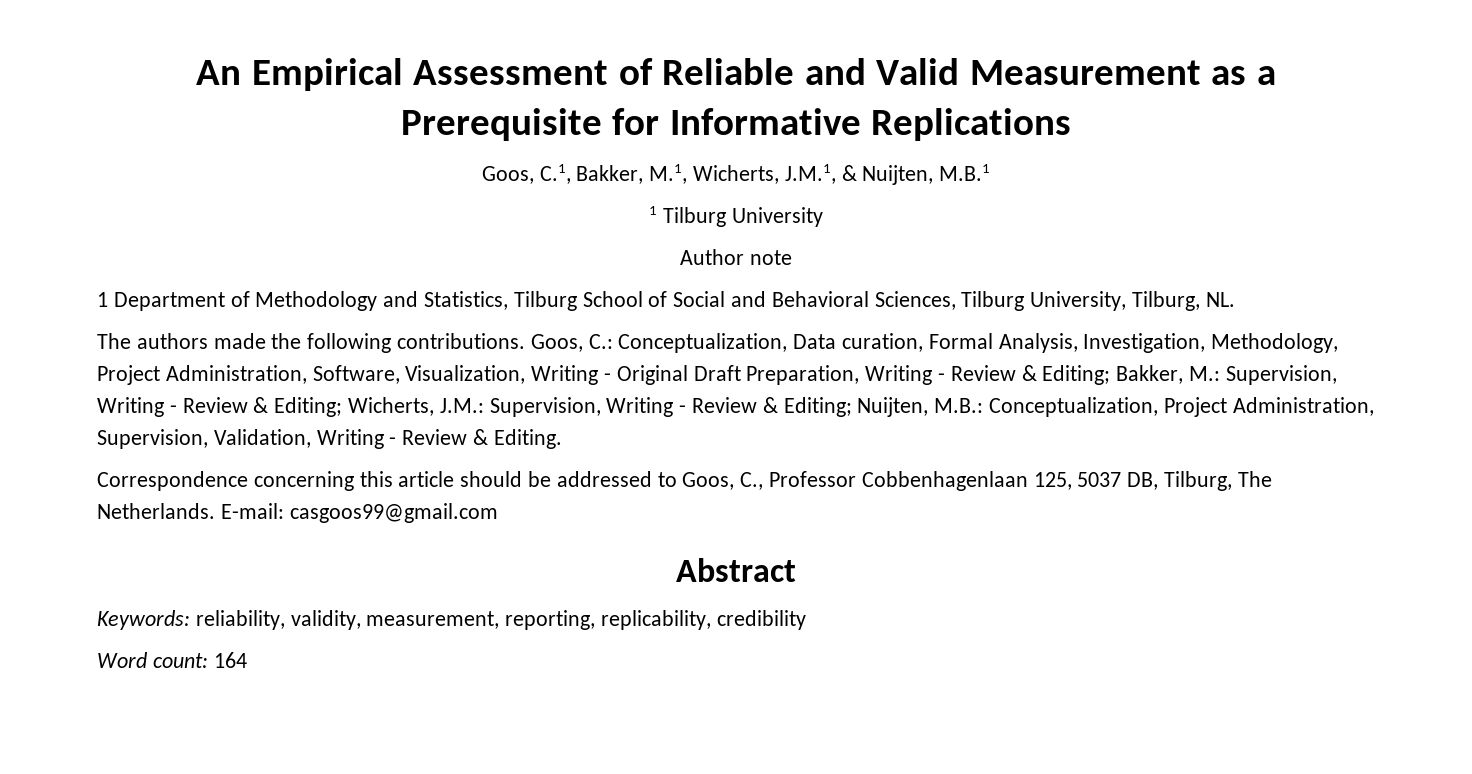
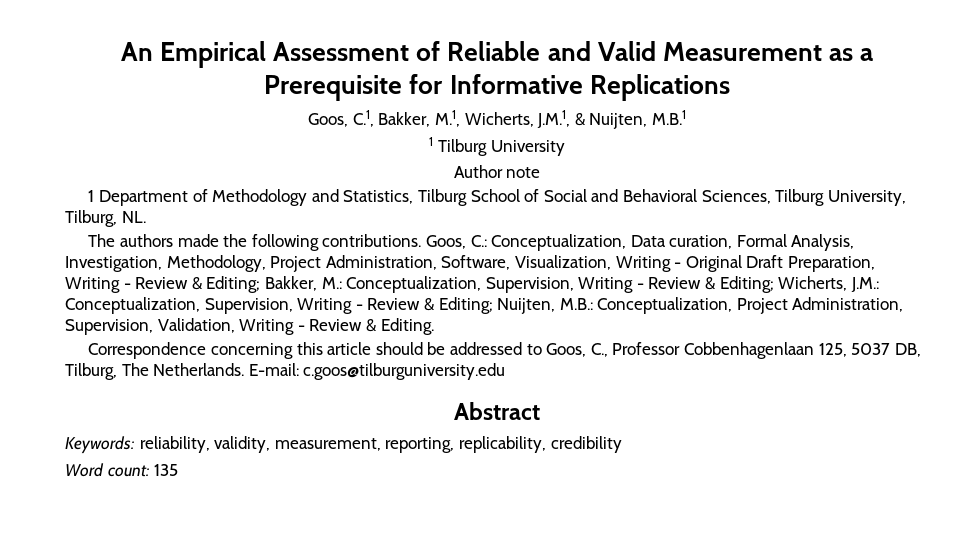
(1221, 373) none -> [346,276,482,293] Conceptualization,
(484, 405) none -> [65,297,200,314] Conceptualization,
[289,503,498,523] casgoos99@gmail.com -> [303,363,506,380] c.goos@tilburguniversity.edu
[213,652,247,668] 164 -> [154,464,179,476] 135

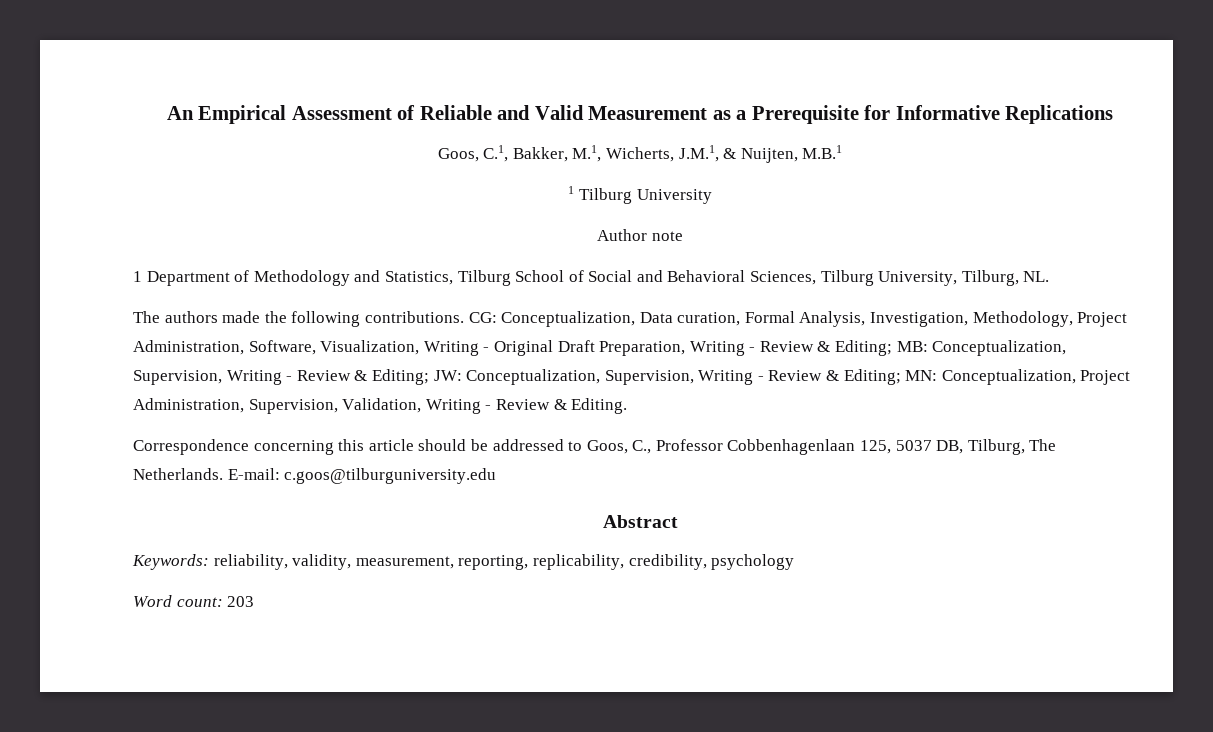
[425,235,487,249] Goos, C.: -> [468,312,497,323] CG:
[264,276,879,293] [65,297,593,314] Bakker, M.: Conceptualization, Supervision, Writing - Review & Editing; Wicherts, J.M.: Conceptualization, Supervision, Writing - Review & Editing; Nuijten, M.B.: -> [896,340,1067,356] [133,369,938,385] MB: Conceptualization, Supervision, Writing - Review & Editing; JW: Conceptualization, Supervision, Writing - Review & Editing; MN:
[550,436,622,453] credibility -> [628,554,795,570] credibility, psychology
[154,464,179,476] 135 -> [227,596,255,607] 203

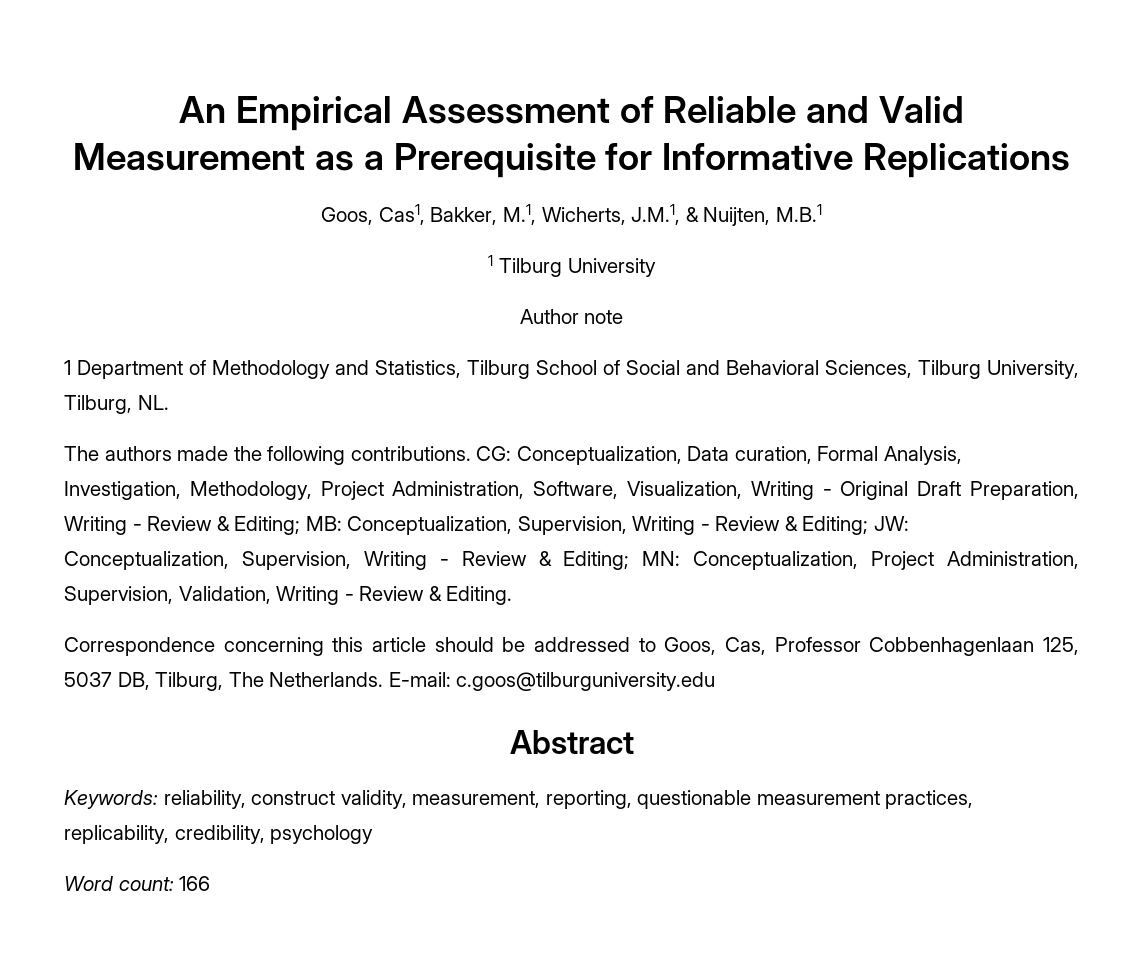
[483,145,509,162] C.1, -> [378,204,425,225] Cas1,
[632,440,652,454] C., -> [724,637,766,655] Cas,
(288, 562) none -> [251,791,336,805] construct
(529, 562) none -> [637,790,974,809] questionable measurement practices,
[227,596,255,607] 203 -> [179,876,211,891] 166

